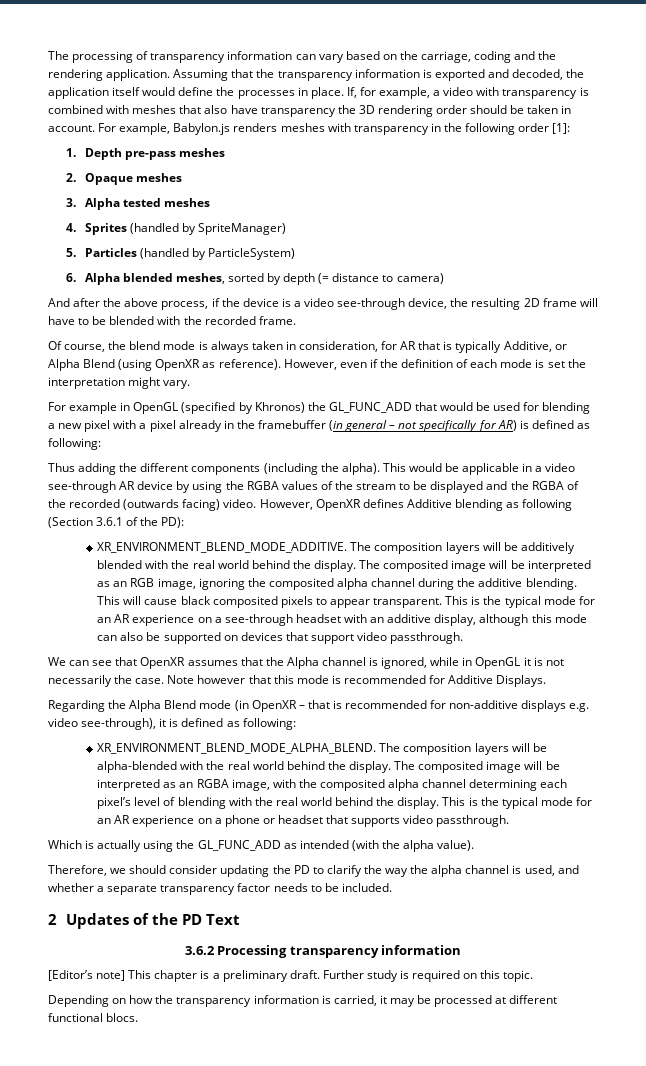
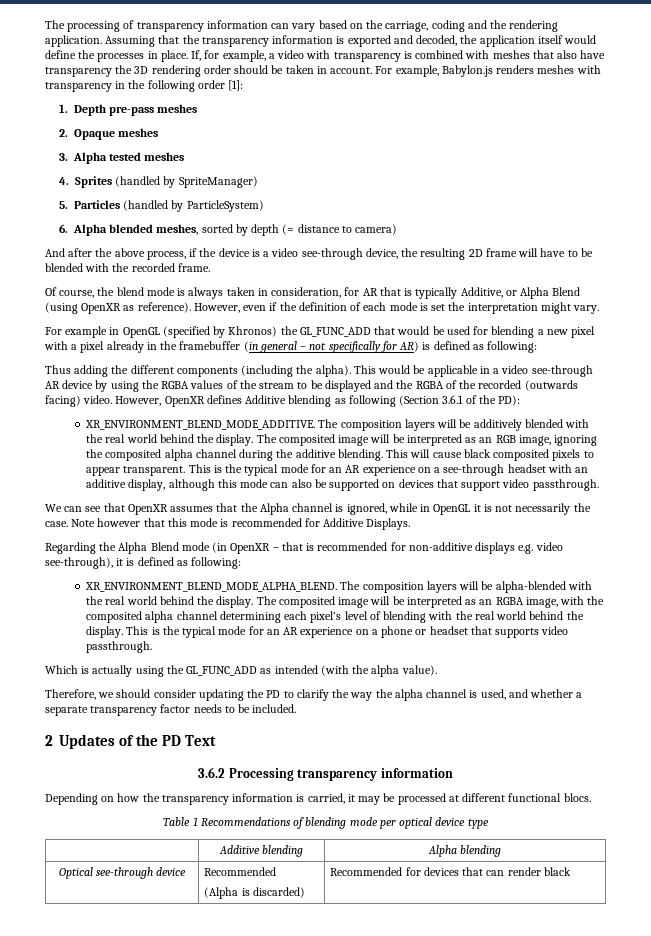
[48,970,534,982] // [Editor’s note] This chapter is a preliminary draft. Further study is required on this topic. -> (453, 773) none
(139, 1017) none -> [163,817,489,829] [218,845,304,857] [427,845,502,857] [58,867,187,879] [204,867,277,876] [204,887,305,899] [330,867,571,876] // Table 1 Recommendations of blending mode per optical device type // | Additive blending | Alpha blending // Optical see-through device | Recommended // (Alpha is discarded) | Recommended for devices that can render black

